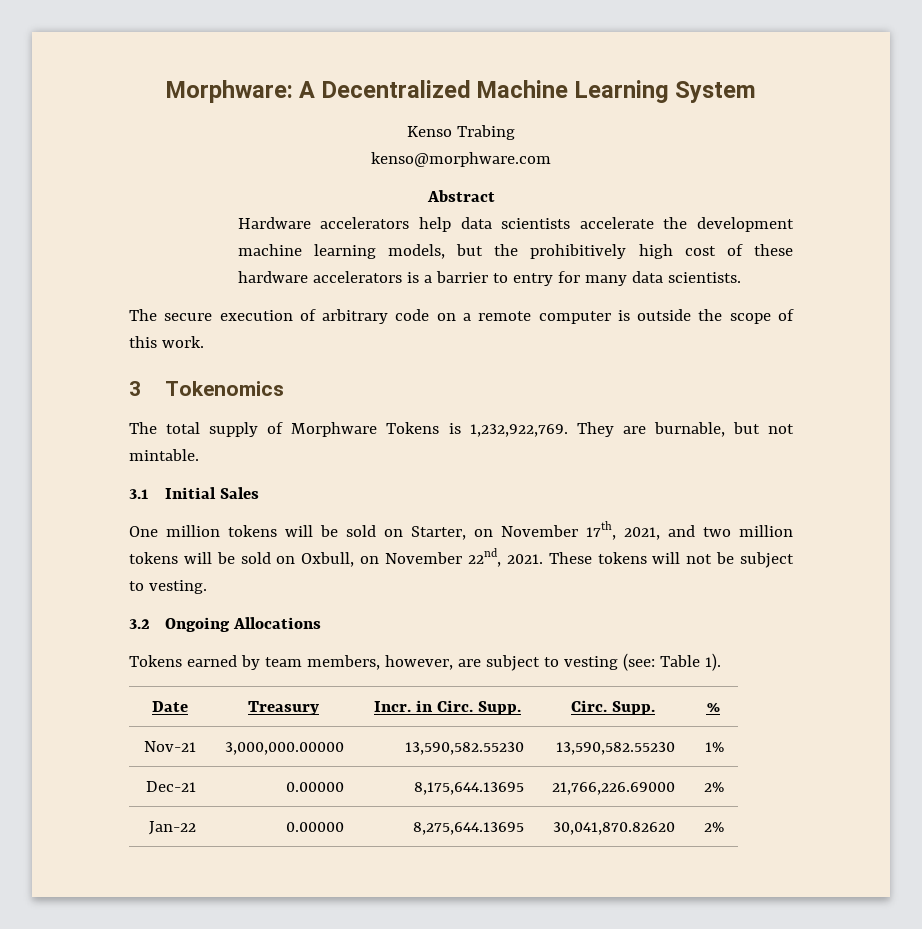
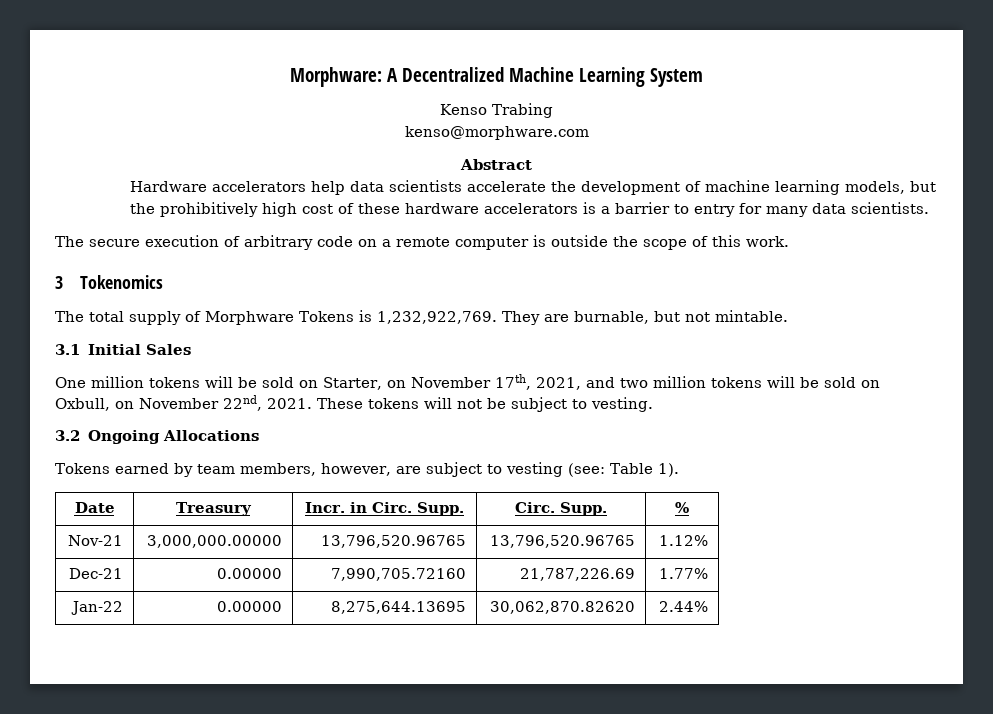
(794, 224) none -> [685,181,702,192] of
[405,742,525,755] [556,742,676,755] [705,742,725,752] 13,590,582.55230 | 13,590,582.55230 | 1% -> [320,535,466,548] [489,535,635,548] [658,535,708,546] 13,796,520.96765 | 13,796,520.96765 | 1.12%
[414,782,525,795] [552,782,676,795] [704,782,725,792] 8,175,644.13695 | 21,766,226.69000 | 2% -> [330,568,466,581] [519,568,635,581] [658,568,708,579] 7,990,705.72160 | 21,787,226.69 | 1.77%
[553,822,676,835] [704,822,725,832] 30,041,870.82620 | 2% -> [489,601,635,614] [658,601,708,612] 30,062,870.82620 | 2.44%

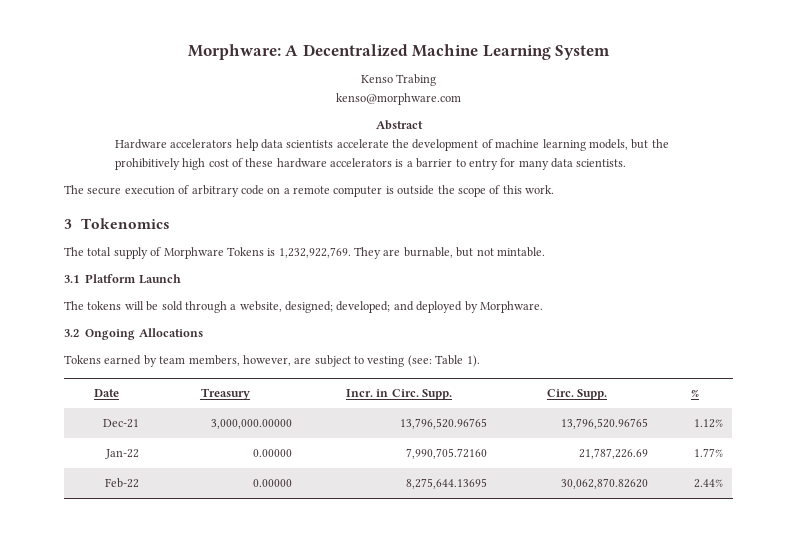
[87,344,191,355] [55,374,880,390] [55,395,653,412] Initial Sales // One million tokens will be sold on Starter, on November 17th, 2021, and two million tokens will be sold on Oxbull, on November 22nd, 2021. These tokens will not be subject to vesting. -> [85,274,181,284] [64,301,543,313] Platform Launch // The tokens will be sold through a website, designed; developed; and deployed by Morphware.
[67,535,123,546] Nov-21 -> [103,419,140,428] Dec-21
[68,568,123,579] Dec-21 -> [105,449,140,459] Jan-22
[70,601,123,615] Jan-22 -> [105,478,140,488] Feb-22

